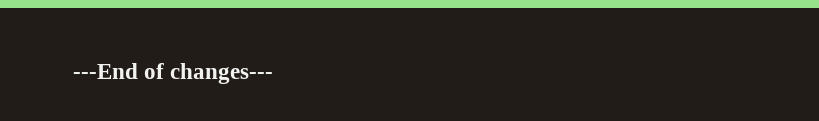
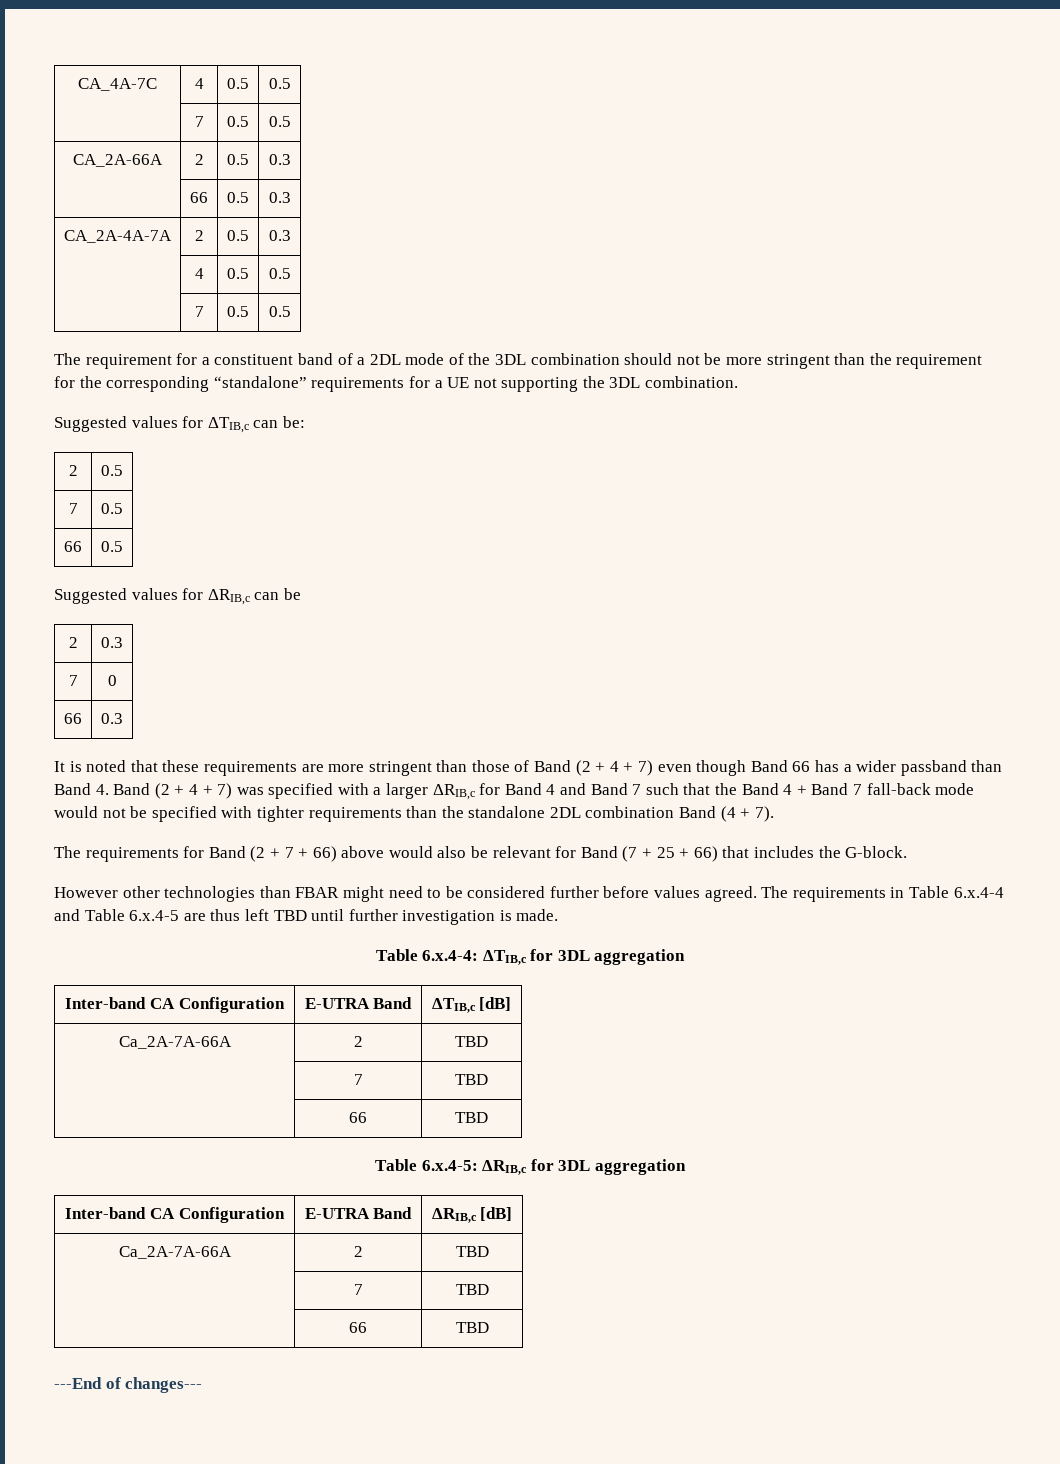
(73, 71) none -> [78,78,157,91] [194,78,204,89] [227,78,249,89] [268,78,291,89] [194,116,204,127] [227,116,249,127] [268,116,291,127] [73,154,163,167] [194,154,204,165] [227,154,249,165] [268,154,291,165] [190,192,208,203] [227,192,249,203] [268,192,291,203] [64,230,172,243] [194,230,204,241] [227,230,249,241] [268,230,291,241] [194,268,204,279] [227,268,249,279] [268,268,291,279] [194,306,204,317] [227,306,249,317] [268,306,291,317] [54,353,983,369] [54,376,739,392] [54,416,305,433] [68,465,78,476] [101,465,123,476] [68,503,78,514] [101,503,123,514] [64,541,82,552] [101,541,123,552] [54,588,301,605] [68,637,78,648] [101,637,123,648] [68,675,78,686] [107,675,117,686] [64,713,82,724] [101,713,123,724] [54,760,1003,776] [54,783,975,800] [54,806,774,822] [54,846,908,862] [54,886,1004,902] [54,909,559,925] [375,949,686,965] [65,997,285,1013] [304,997,413,1009] [431,997,512,1013] [118,1036,232,1049] [353,1036,363,1047] [455,1036,488,1047] [353,1074,363,1085] [455,1074,488,1085] [349,1112,367,1123] [455,1112,488,1123] [375,1159,686,1175] [65,1207,285,1223] [304,1207,413,1219] [431,1207,513,1223] [118,1246,232,1259] [353,1246,363,1257] [455,1246,489,1257] [353,1284,363,1295] [455,1284,489,1295] [349,1322,367,1333] [455,1322,489,1333] CA_4A-7C | 4 | 0.5 | 0.5 // | 7 | 0.5 | 0.5 // CA_2A-66A | 2 | 0.5 | 0.3 // | 66 | 0.5 | 0.3 // CA_2A-4A-7A | 2 | 0.5 | 0.3 // | 4 | 0.5 | 0.5 // | 7 | 0.5 | 0.5 // The requirement for a constituent band of a 2DL mode of the 3DL combination should not be more stringent than the requirement for the corresponding “standalone” requirements for a UE not supporting the 3DL combination. // Suggested values for ΔTIB,c can be: // 2 | 0.5 // 7 | 0.5 // 66 | 0.5 // Suggested values for ΔRIB,c can be // 2 | 0.3 // 7 | 0 // 66 | 0.3 // It is noted that these requirements are more stringent than those of Band (2 + 4 + 7) even though Band 66 has a wider passband than Band 4. Band (2 + 4 + 7) was specified with a larger ΔRIB,c for Band 4 and Band 7 such that the Band 4 + Band 7 fall-back mode would not be specified with tighter requirements than the standalone 2DL combination Band (4 + 7). // The requirements for Band (2 + 7 + 66) above would also be relevant for Band (7 + 25 + 66) that includes the G-block. // However other technologies than FBAR might need to be considered further before values agreed. The requirements in Table 6.x.4-4 and Table 6.x.4-5 are thus left TBD until further investigation is made. // Table 6.x.4-4: ΔTIB,c for 3DL aggregation // Inter-band CA Configuration | E-UTRA Band | ΔTIB,c [dB] // Ca_2A-7A-66A | 2 | TBD // | 7 | TBD // | 66 | TBD // Table 6.x.4-5: ΔRIB,c for 3DL aggregation // Inter-band CA Configuration | E-UTRA Band | ΔRIB,c [dB] // Ca_2A-7A-66A | 2 | TBD // | 7 | TBD // | 66 | TBD //

